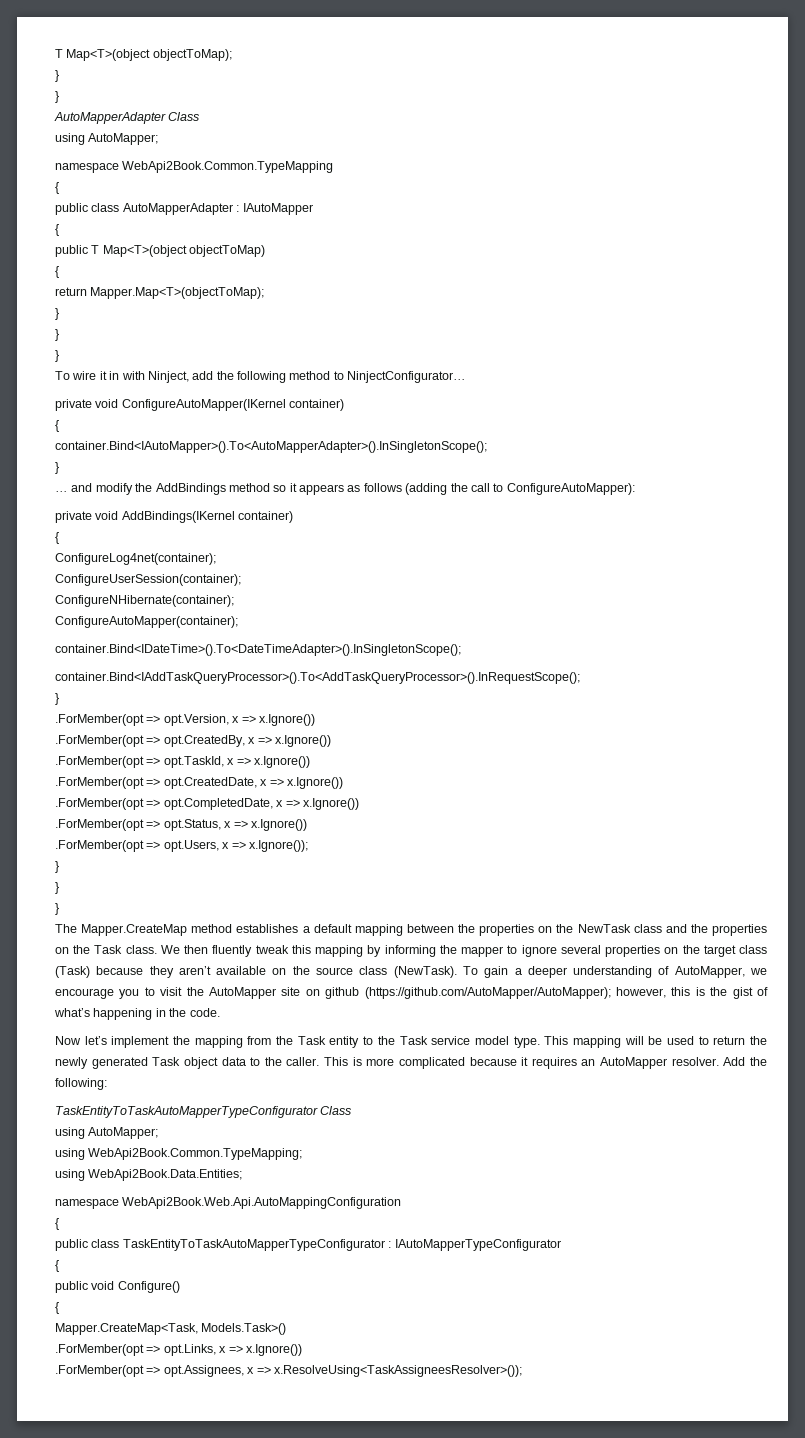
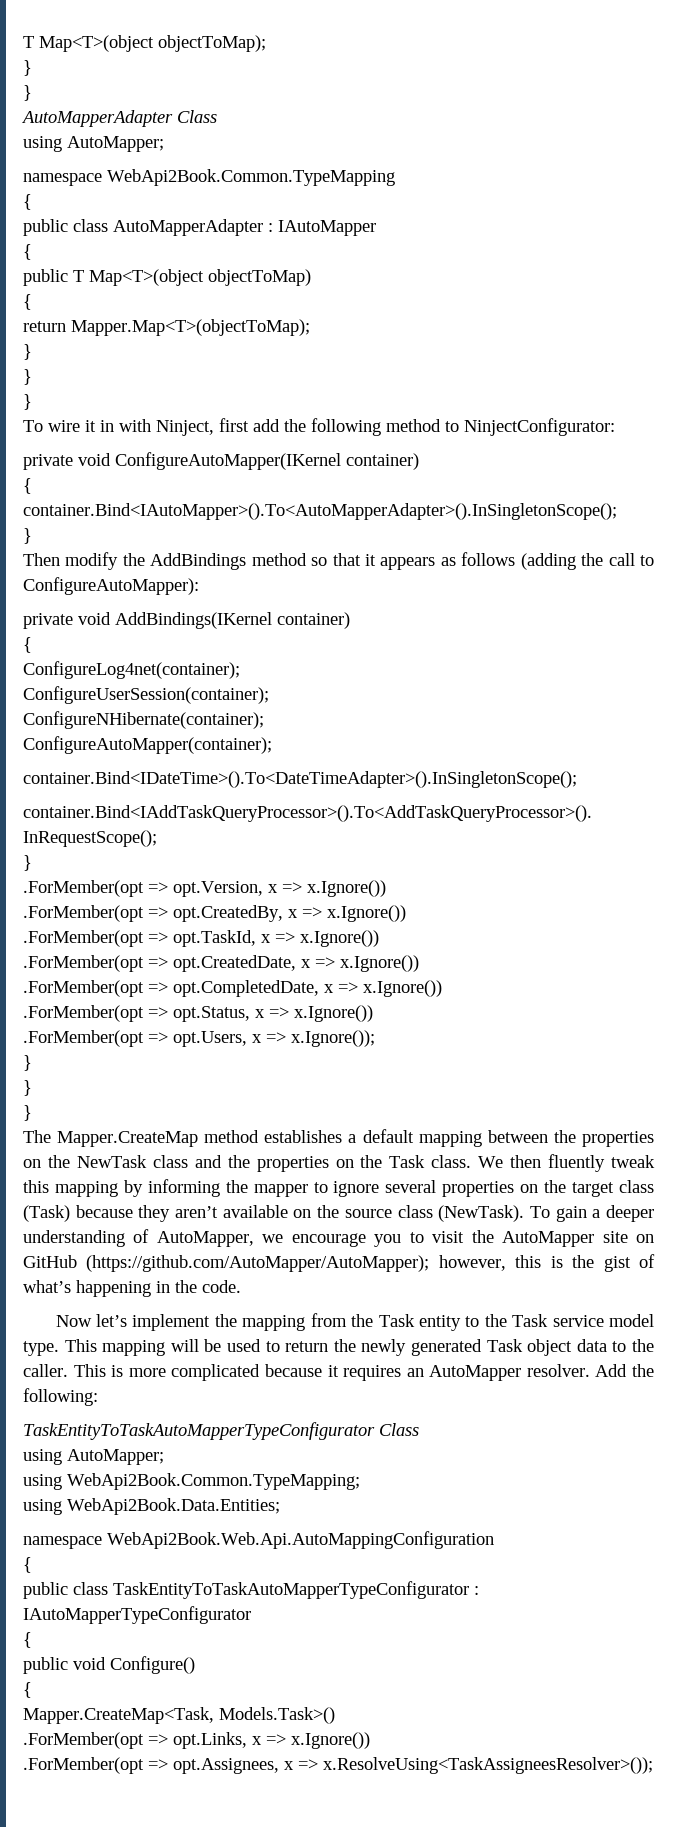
(189, 377) none -> [219,418,249,432] first
[347,371,467,383] NinjectConfigurator… -> [464,418,615,436] NinjectConfigurator:
[55,483,93,492] … and -> [23,553,60,566] Then
(287, 488) none -> [332,553,361,566] that
[325,987,360,999] github -> [23,1255,77,1268] GitHub

